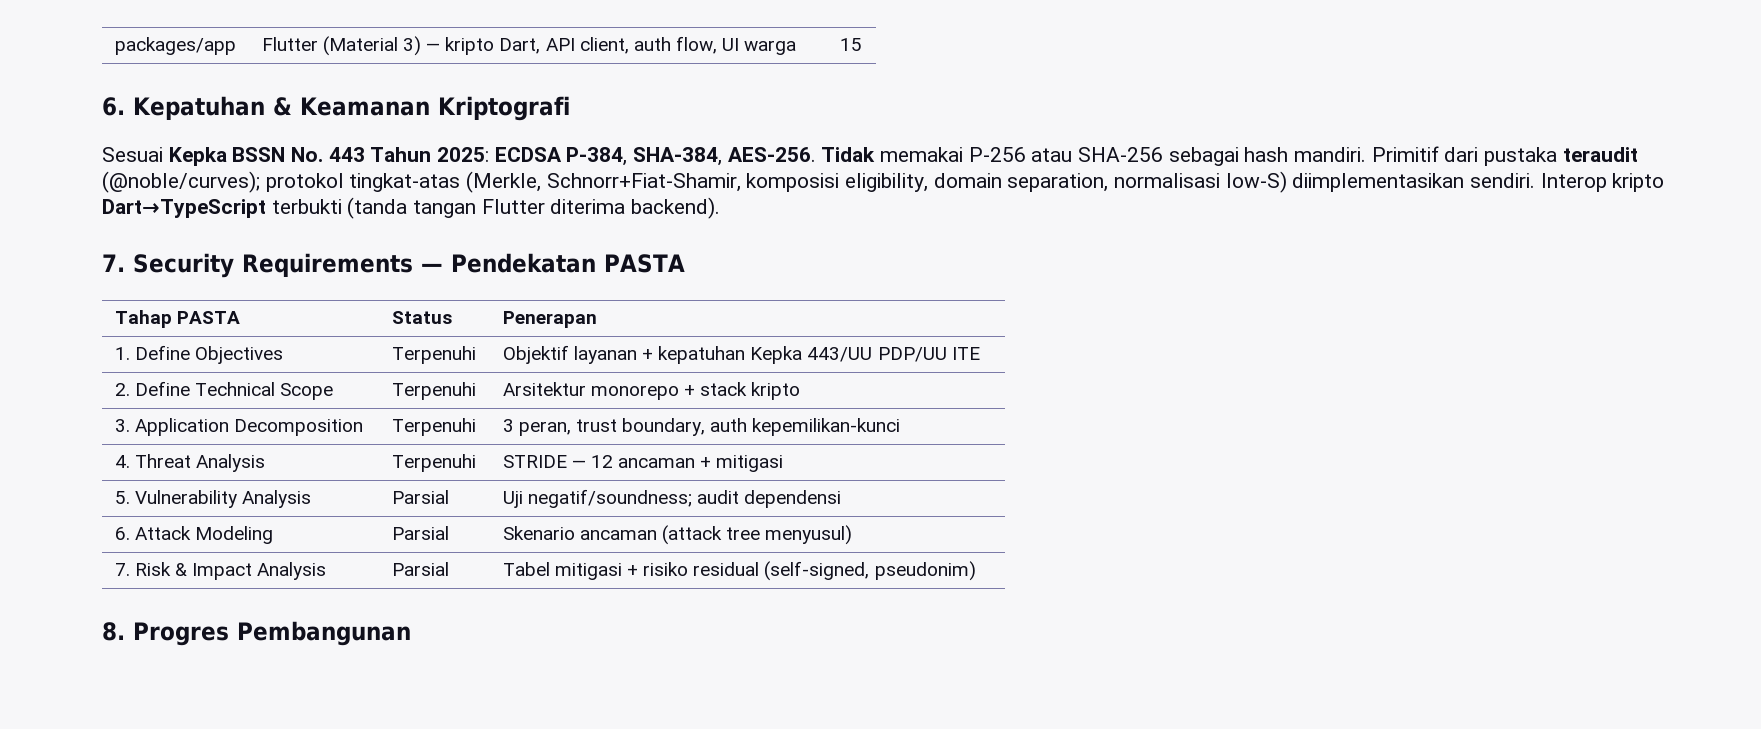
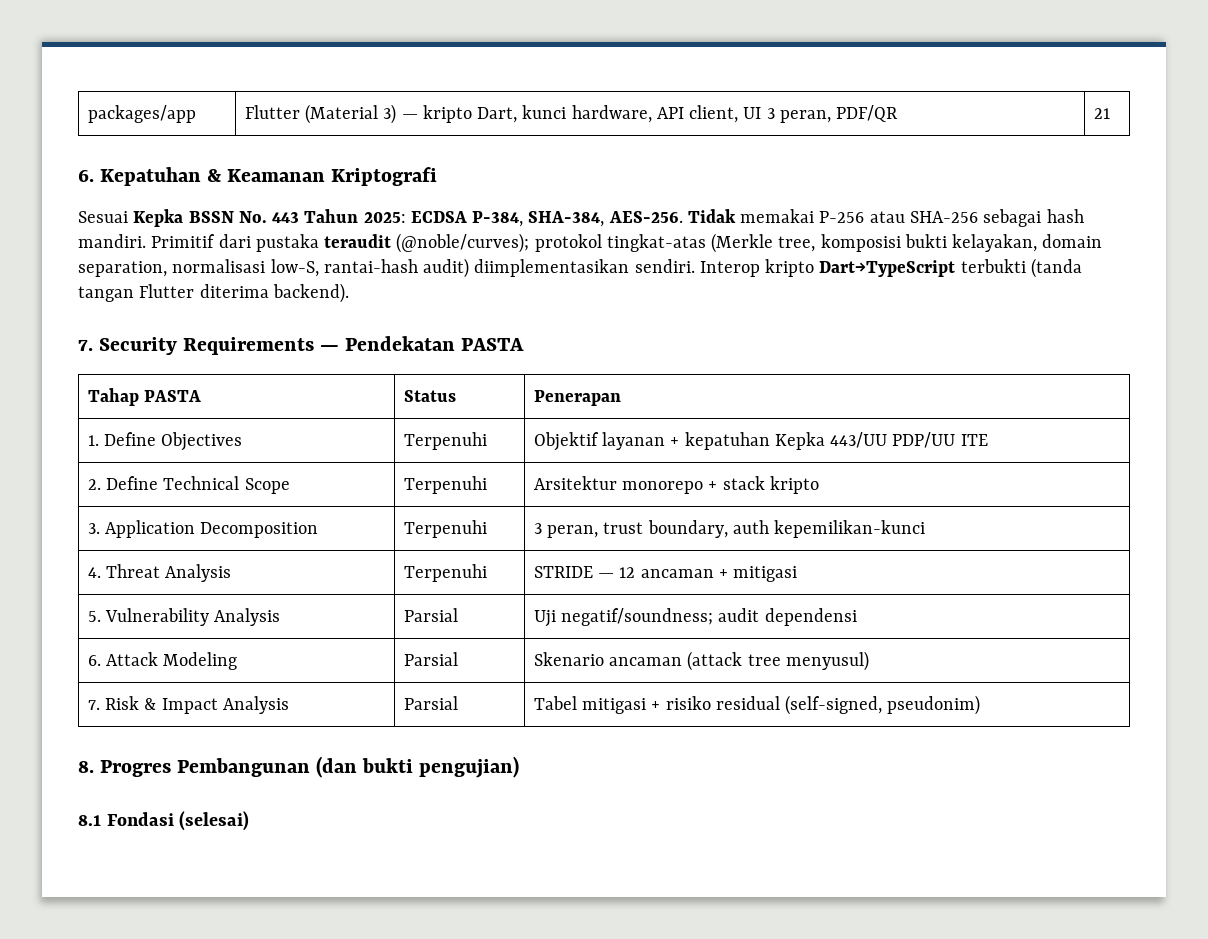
[545,36,797,55] [839,38,862,51] API client, auth flow, UI warga | 15 -> [522,105,899,123] [1093,108,1110,119] kunci hardware, API client, UI 3 peran, PDF/QR | 21
[466,171,1287,193] (Merkle, Schnorr+Fiat-Shamir, komposisi eligibility, domain separation, normalisasi low-S) -> [711,233,1103,253] [78,258,470,278] (Merkle tree, komposisi bukti kelayakan, domain separation, normalisasi low-S, rantai-hash audit)
(411, 633) none -> [316,756,520,778] [78,811,250,831] (dan bukti pengujian) // 8.1 Fondasi (selesai)

